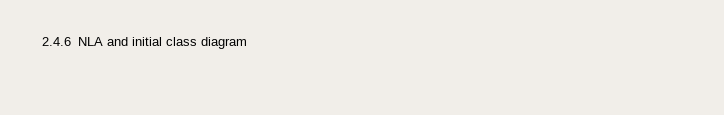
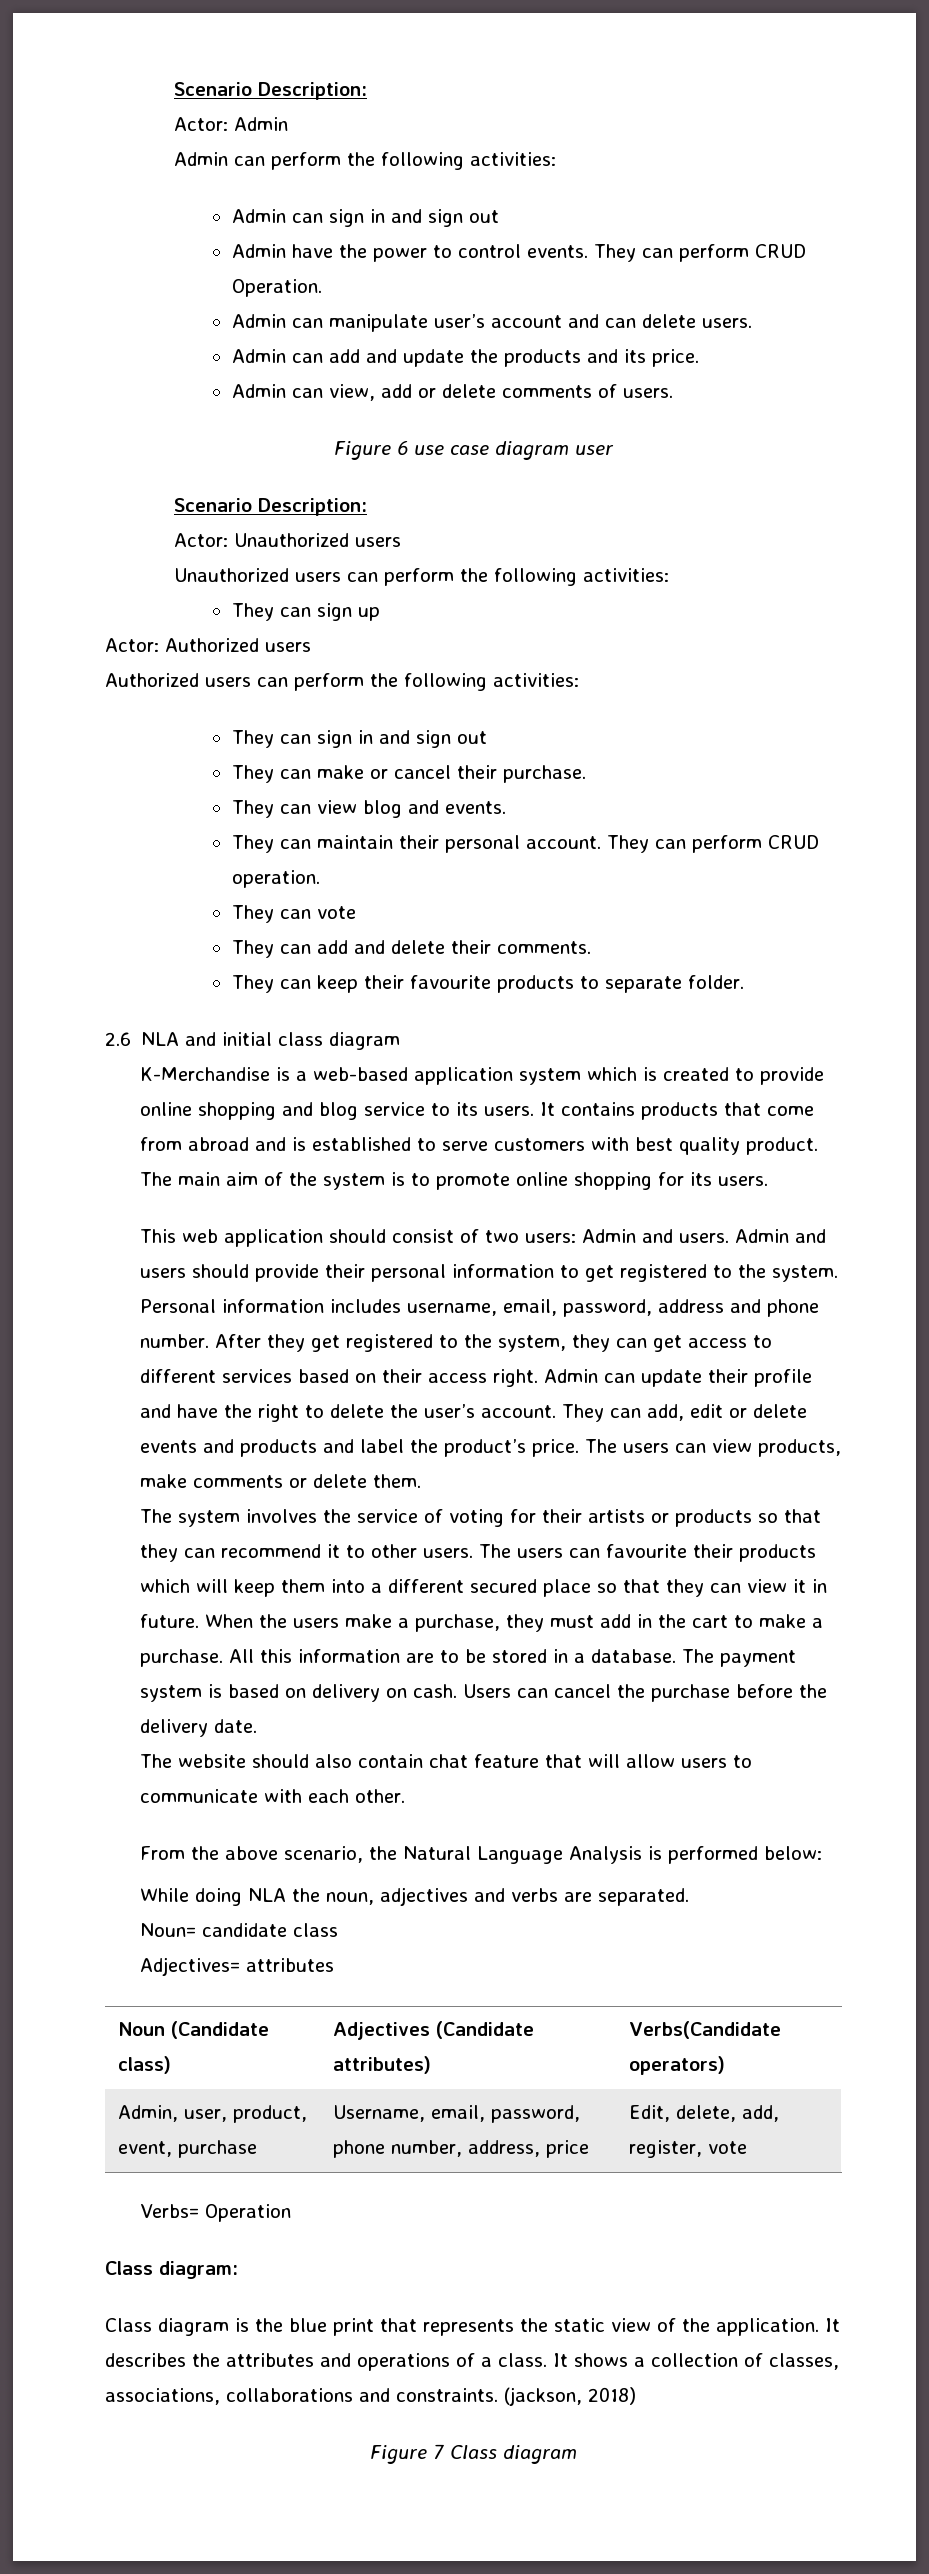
[42,37,71,46] 2.4.6 -> [174,82,368,100] [174,117,289,131] [174,152,557,170] [231,209,499,227] [231,244,806,262] [231,279,322,297] [231,314,752,332] [231,349,699,367] [231,384,673,401] [334,441,614,460] [174,498,368,516] [174,533,402,547] [174,568,670,586] [231,603,380,621] [105,638,311,652] [105,673,579,691] [231,730,487,748] [231,765,586,783] [231,800,506,818] [231,835,819,853] [231,870,320,888] [231,905,356,923] [231,940,591,958] [231,975,744,993] [105,1032,131,1046] Scenario Description: // Actor: Admin // Admin can perform the following activities: // Admin can sign in and sign out // Admin have the power to control events. They can perform CRUD Operation. // Admin can manipulate user’s account and can delete users. // Admin can add and update the products and its price. // Admin can view, add or delete comments of users. // Figure 6 use case diagram user // Scenario Description: // Actor: Unauthorized users // Unauthorized users can perform the following activities: // They can sign up // Actor: Authorized users // Authorized users can perform the following activities: // They can sign in and sign out // They can make or cancel their purchase. // They can view blog and events. // They can maintain their personal account. They can perform CRUD operation. // They can vote // They can add and delete their comments. // They can keep their favourite products to separate folder. // 2.6
(247, 43) none -> [139,1067,824,1085] [139,1102,814,1120] [139,1137,818,1155] [139,1172,768,1190] [139,1229,826,1247] [139,1264,838,1282] [139,1299,819,1317] [139,1334,772,1352] [139,1369,812,1387] [139,1404,807,1422] [139,1439,841,1457] [139,1474,421,1488] [139,1509,821,1527] [139,1544,816,1562] [139,1579,827,1597] [139,1614,823,1632] [139,1649,796,1667] [139,1684,827,1702] [139,1719,257,1737] [139,1754,752,1768] [139,1789,405,1803] [139,1846,822,1864] [139,1887,689,1906] [139,1923,338,1937] [139,1957,334,1976] [117,2021,269,2039] [117,2056,171,2074] [332,2021,534,2040] [332,2056,431,2074] [628,2021,781,2039] [628,2056,725,2075] [117,2105,307,2123] [117,2140,257,2158] [332,2105,580,2123] [332,2140,589,2158] [628,2105,779,2122] [628,2140,747,2158] [139,2204,291,2222] [105,2261,238,2279] [105,2318,840,2336] [105,2353,839,2371] [105,2387,636,2406] [370,2444,577,2464] // K-Merchandise is a web-based application system which is created to provide online shopping and blog service to its users. It contains products that come from abroad and is established to serve customers with best quality product. The main aim of the system is to promote online shopping for its users. // This web application should consist of two users: Admin and users. Admin and users should provide their personal information to get registered to the system. Personal information includes username, email, password, address and phone number. After they get registered to the system, they can get access to different services based on their access right. Admin can update their profile and have the right to delete the user’s account. They can add, edit or delete events and products and label the product’s price. The users can view products, make comments or delete them. // The system involves the service of voting for their artists or products so that they can recommend it to other users. The users can favourite their products which will keep them into a different secured place so that they can view it in future. When the users make a purchase, they must add in the cart to make a purchase. All this information are to be stored in a database. The payment system is based on delivery on cash. Users can cancel the purchase before the delivery date. // The website should also contain chat feature that will allow users to communicate with each other. // From the above scenario, the Natural Language Analysis is performed below: // While doing NLA the noun, adjectives and verbs are separated. // Noun= candidate class // Adjectives= attributes // Noun (Candidate class) | Adjectives (Candidate attributes) | Verbs(Candidate operators) // Admin, user, product, event, purchase | Username, email, password, phone number, address, price | Edit, delete, add, register, vote // Verbs= Operation // Class diagram: // Class diagram is the blue print that represents the static view of the application. It describes the attributes and operations of a class. It shows a collection of classes, associations, collaborations and constraints. (jackson, 2018) // Figure 7 Class diagram

